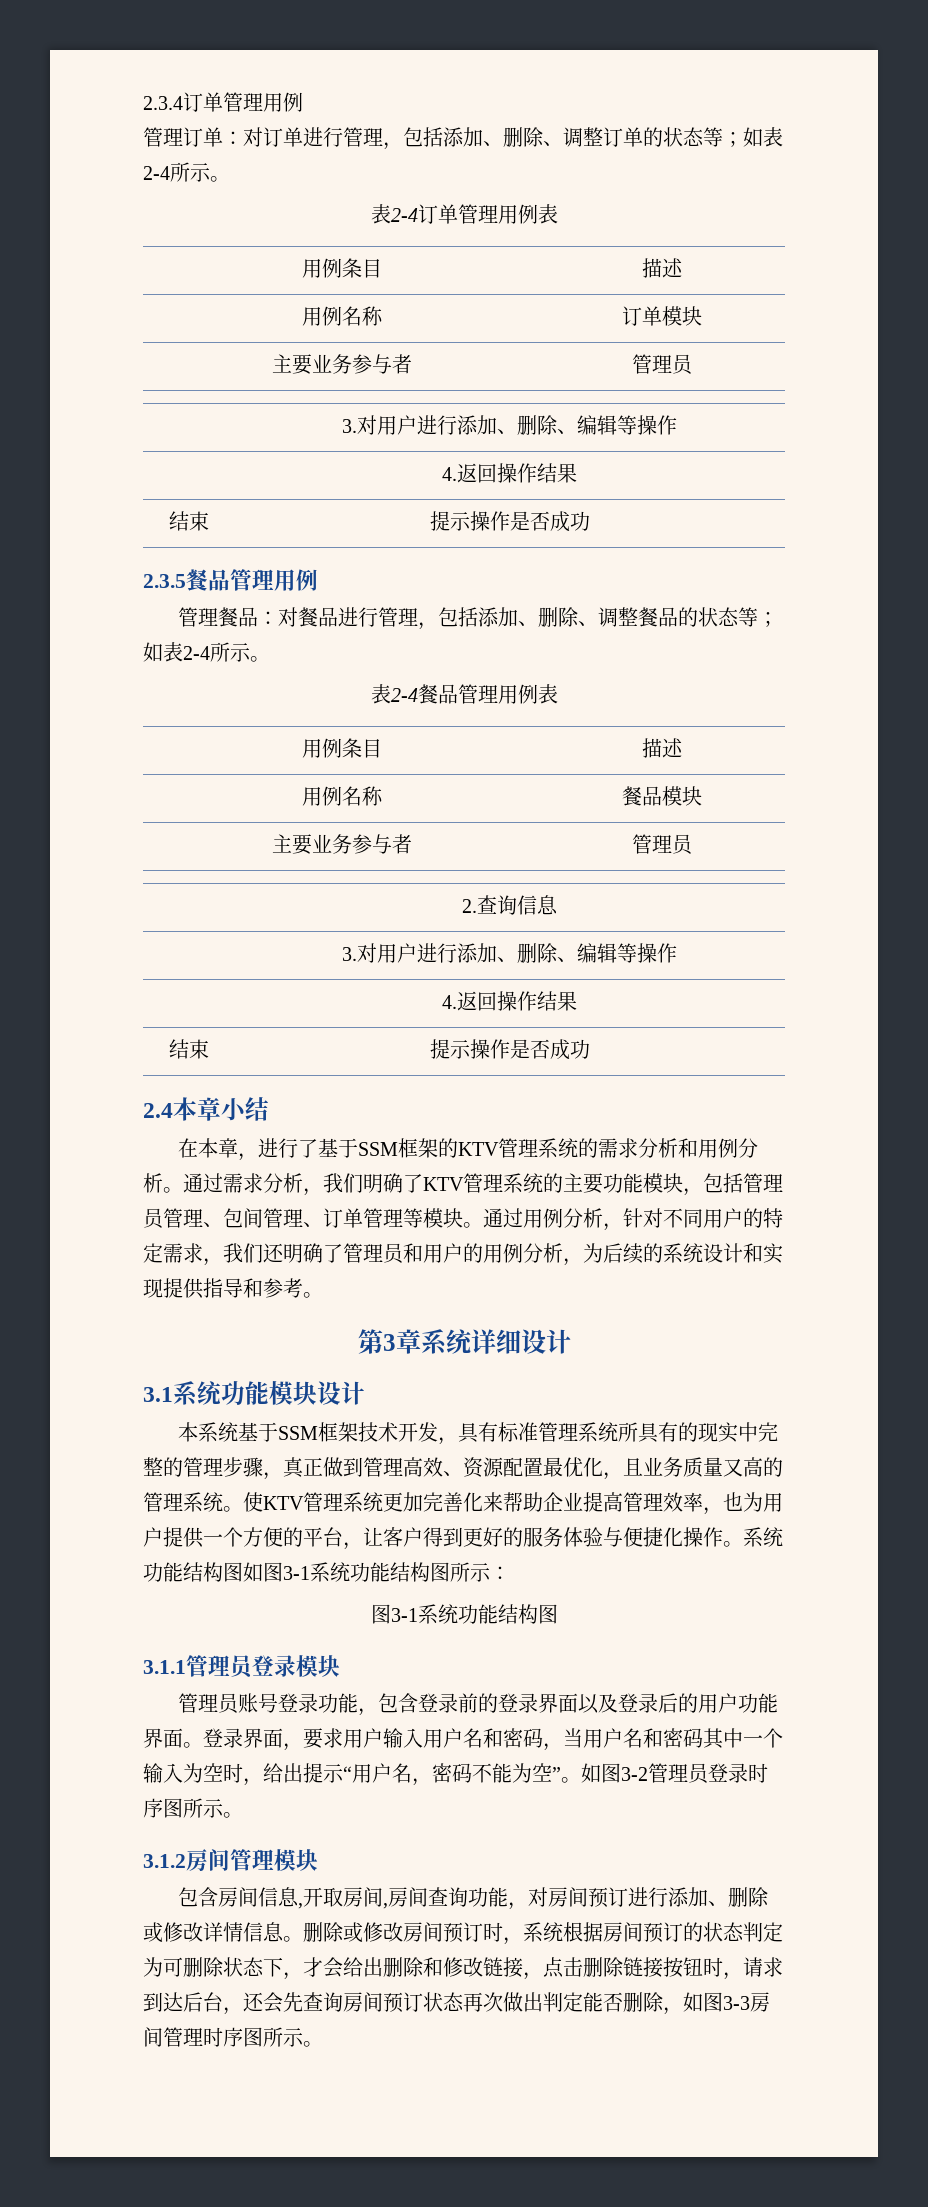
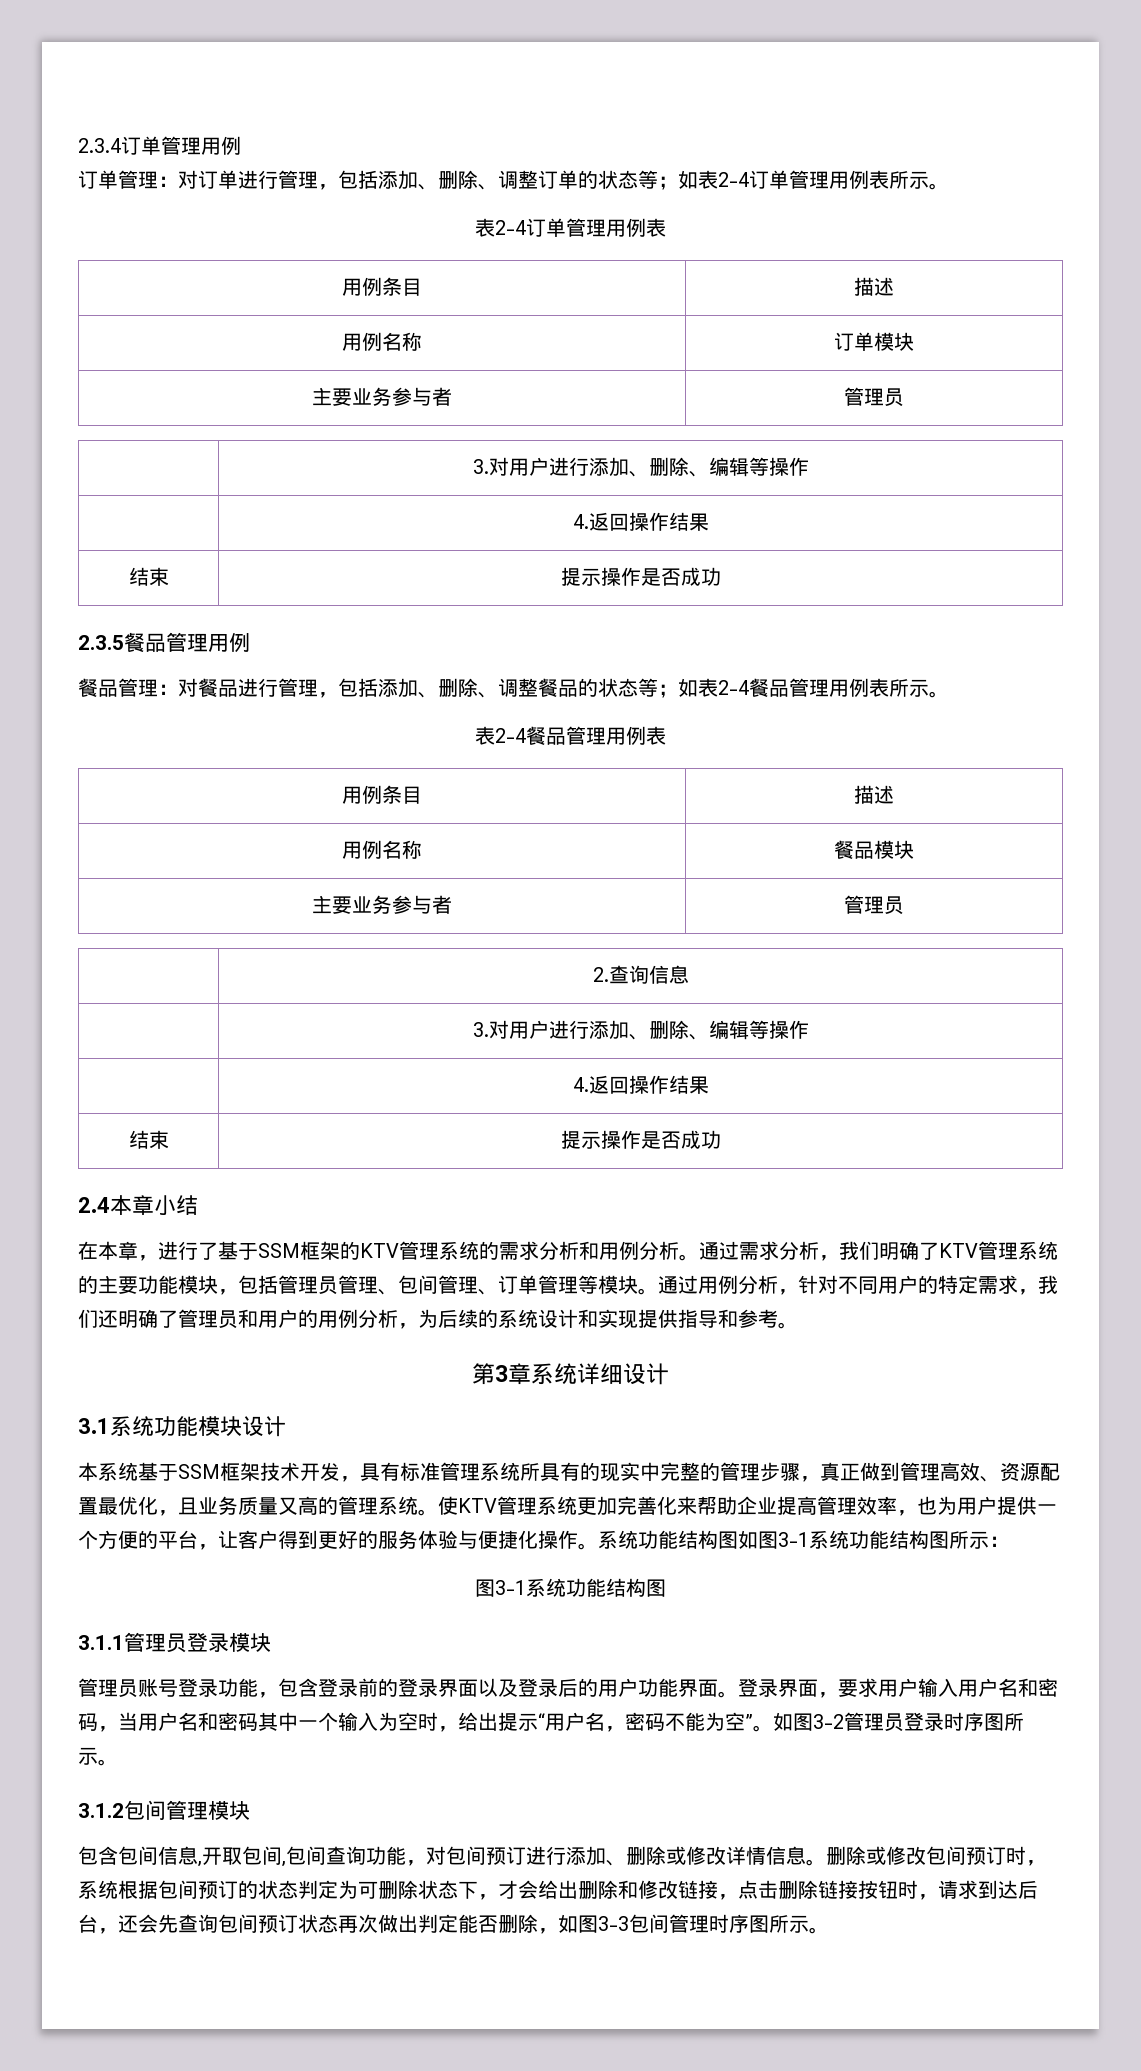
[143,127,223,147] 管理订单 -> [78,170,158,189] 订单管理
(170, 173) none -> [749,170,889,189] 订单管理用例表
[178,607,259,627] 管理餐品 -> [78,678,158,697] 餐品管理
(210, 653) none -> [749,678,889,697] 餐品管理用例表
[186,1849,208,1872] 房 -> [124,1800,145,1820] 包
[218,1887,239,1907] 房 -> [118,1846,138,1865] 包
[343,1887,409,1909] 房间,房 -> [242,1846,306,1867] 包间,包
[548,1887,569,1907] 房 -> [446,1846,466,1865] 包
[403,1922,423,1942] 房 -> [926,1846,946,1865] 包
[603,1922,623,1942] 房 -> [158,1880,178,1899] 包
[343,1992,363,2012] 房 -> [218,1914,238,1933] 包
[750,1992,770,2012] 房 -> [629,1914,649,1933] 包

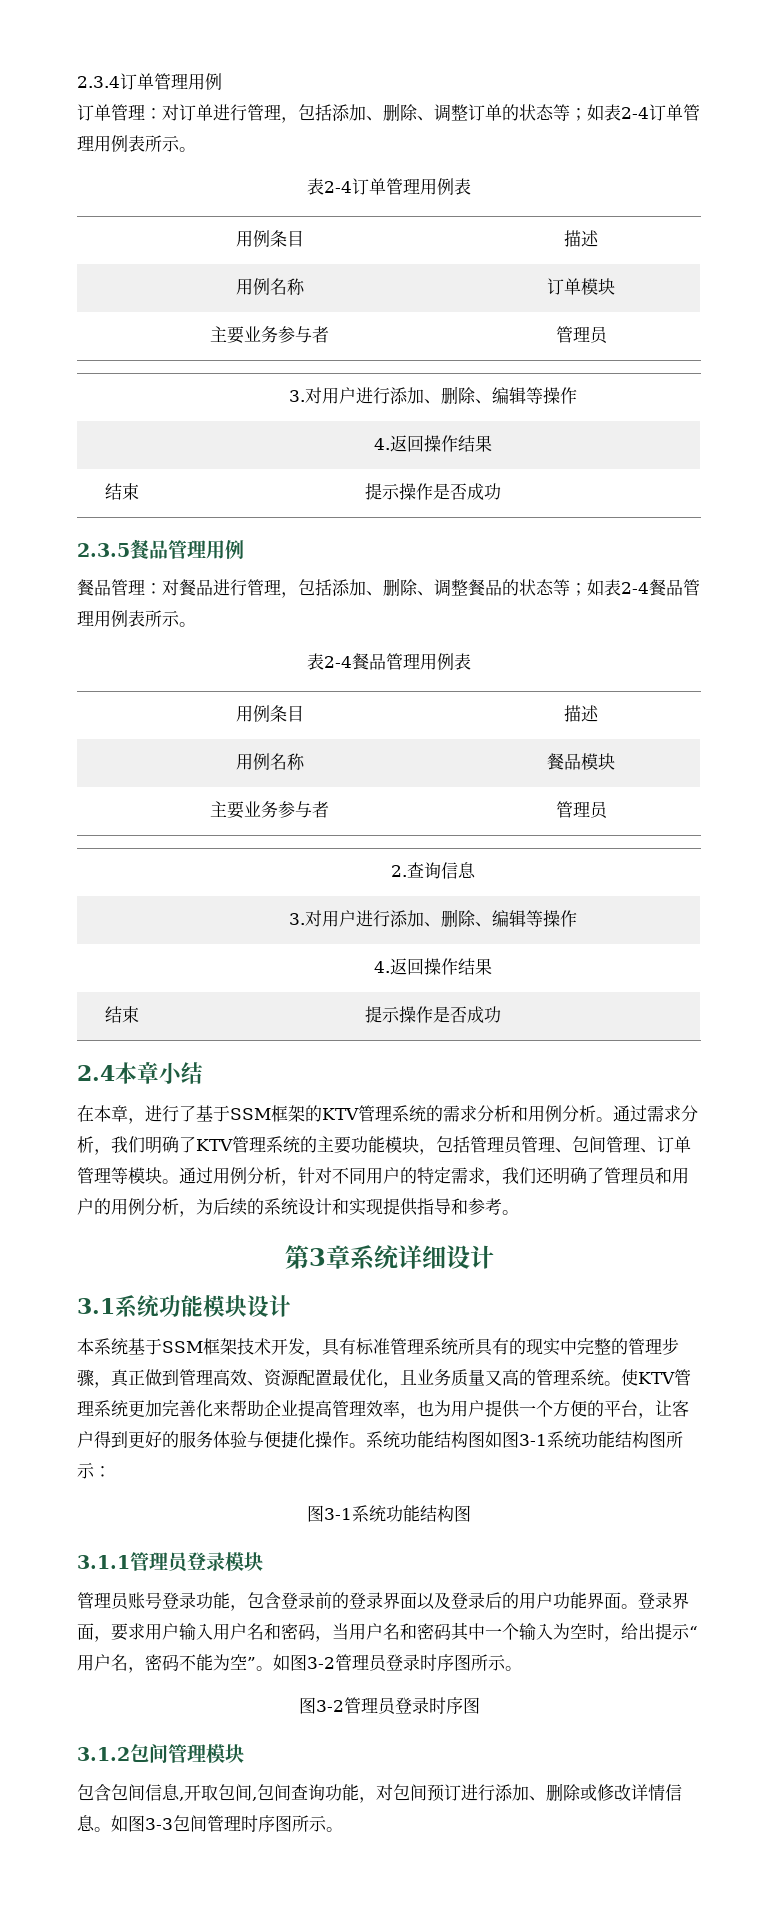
(118, 1762) none -> [298,1697,480,1715] // 图3-2管理员登录时序图
[826,1846,1046,1866] [78,1880,1038,1900] [78,1914,558,1934] 删除或修改包间预订时，系统根据包间预订的状态判定为可删除状态下，才会给出删除和修改链接，点击删除链接按钮时，请求到达后台，还会先查询包间预订状态再次做出判定能否删除， -> (111, 1829) none

